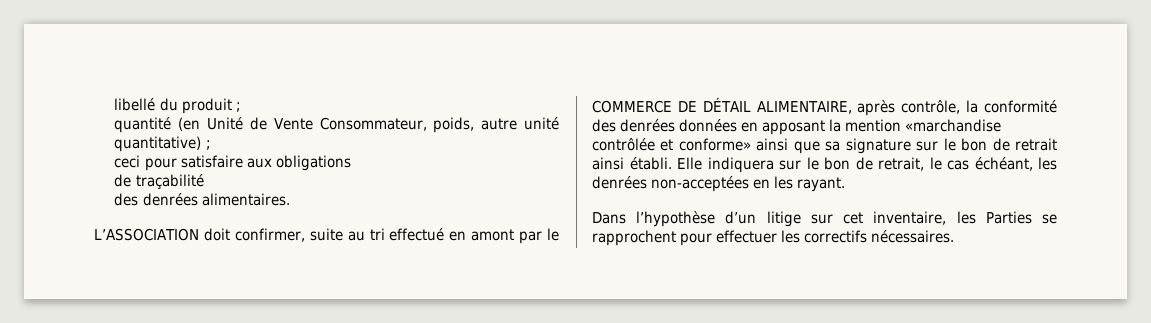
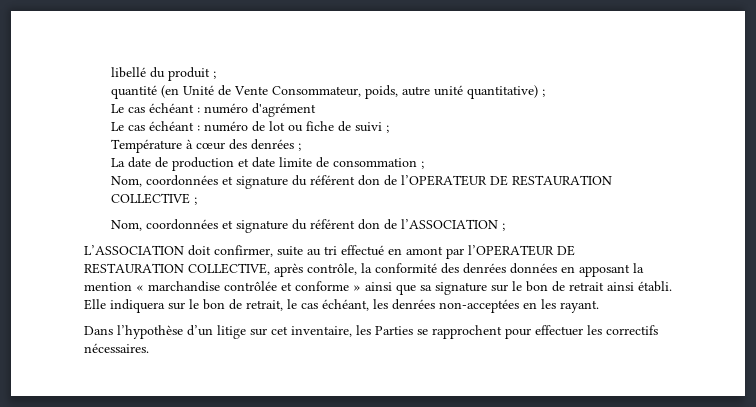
[114,155,351,171] [114,174,204,189] [114,193,290,206] ceci pour satisfaire aux obligations // de traçabilité // des denrées alimentaires. -> [110,103,316,117] [110,121,389,133] [110,139,301,153] [110,157,424,171] [110,175,612,189] [110,193,197,205] [110,219,505,233] Le cas échéant : numéro d'agrément // Le cas échéant : numéro de lot ou fiche de suivi ; // Température à cœur des denrées ; // La date de production et date limite de consommation ; // Nom, coordonnées et signature du référent don de l’OPERATEUR DE RESTAURATION COLLECTIVE ; // Nom, coordonnées et signature du référent don de l’ASSOCIATION ;
[547,228,560,241] [592,97,852,114] le COMMERCE DE DÉTAIL ALIMENTAIRE, -> [468,245,575,256] [84,263,270,275] l’OPERATEUR DE RESTAURATION COLLECTIVE,
[905,119,1002,132] [592,138,751,151] «marchandise contrôlée et conforme» -> [136,281,361,292] « marchandise contrôlée et conforme »

